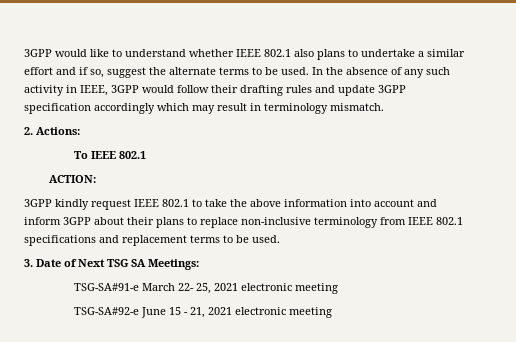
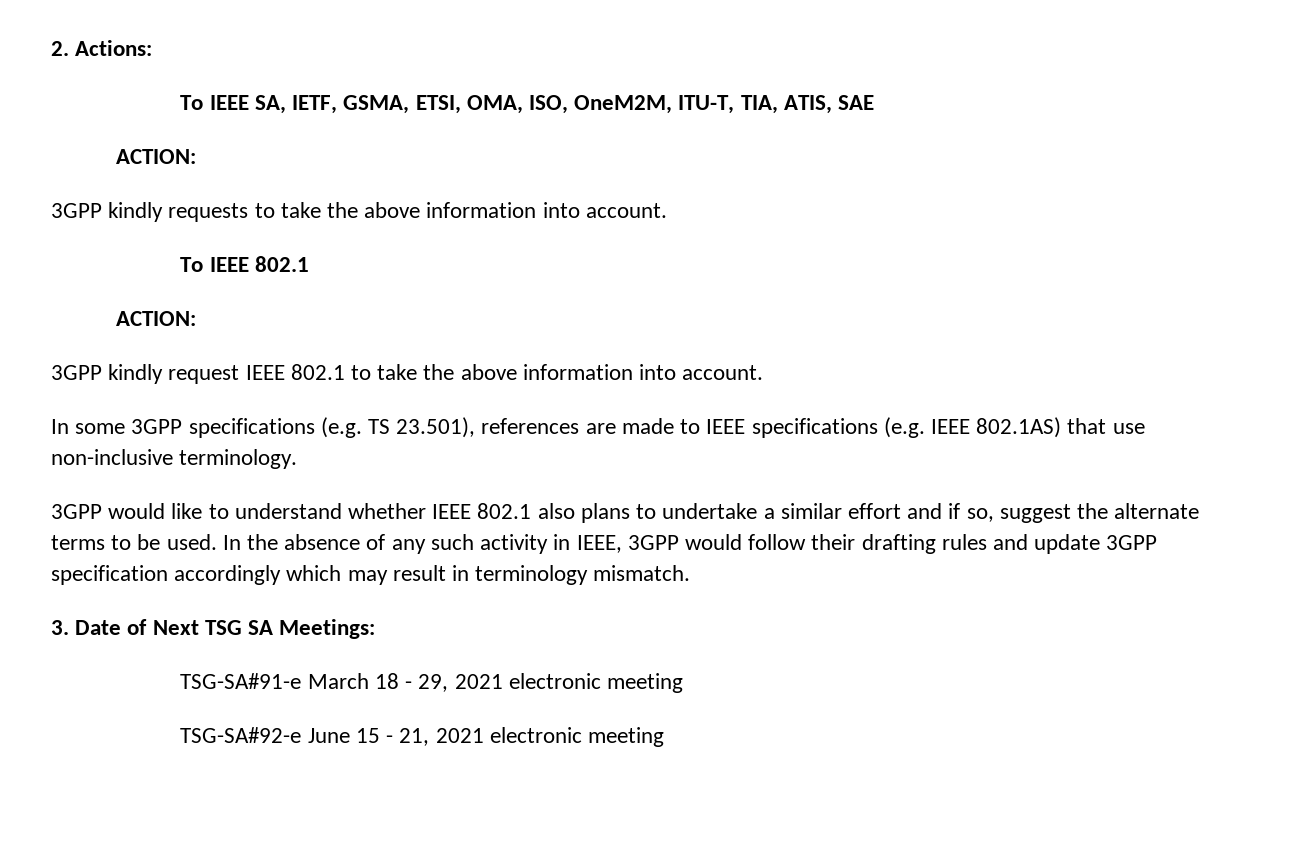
(24, 53) none -> [51,40,153,56] [180,95,875,114] [115,149,196,164] [51,202,667,222] [180,256,309,272] [115,311,196,326] [51,364,764,384] [51,417,1145,438] [51,449,298,469] 2. Actions: // To IEEE SA, IETF, GSMA, ETSI, OMA, ISO, OneM2M, ITU-T, TIA, ATIS, SAE // ACTION: // 3GPP kindly requests to take the above information into account. // To IEEE 802.1 // ACTION: // 3GPP kindly request IEEE 802.1 to take the above information into account. // In some 3GPP specifications (e.g. TS 23.501), references are made to IEEE specifications (e.g. IEEE 802.1AS) that use non-inclusive terminology. //
[24,127,80,135] [73,151,146,159] [48,175,96,183] [24,199,437,210] [24,217,463,228] [24,235,280,246] // 2. Actions: // To IEEE 802.1 // ACTION: // 3GPP kindly request IEEE 802.1 to take the above information into account and inform 3GPP about their plans to replace non-inclusive terminology from IEEE 802.1 specifications and replacement terms to be used. -> (691, 573) none
[177,283,211,294] 22- 25, -> [374,673,449,692] 18 - 29,

